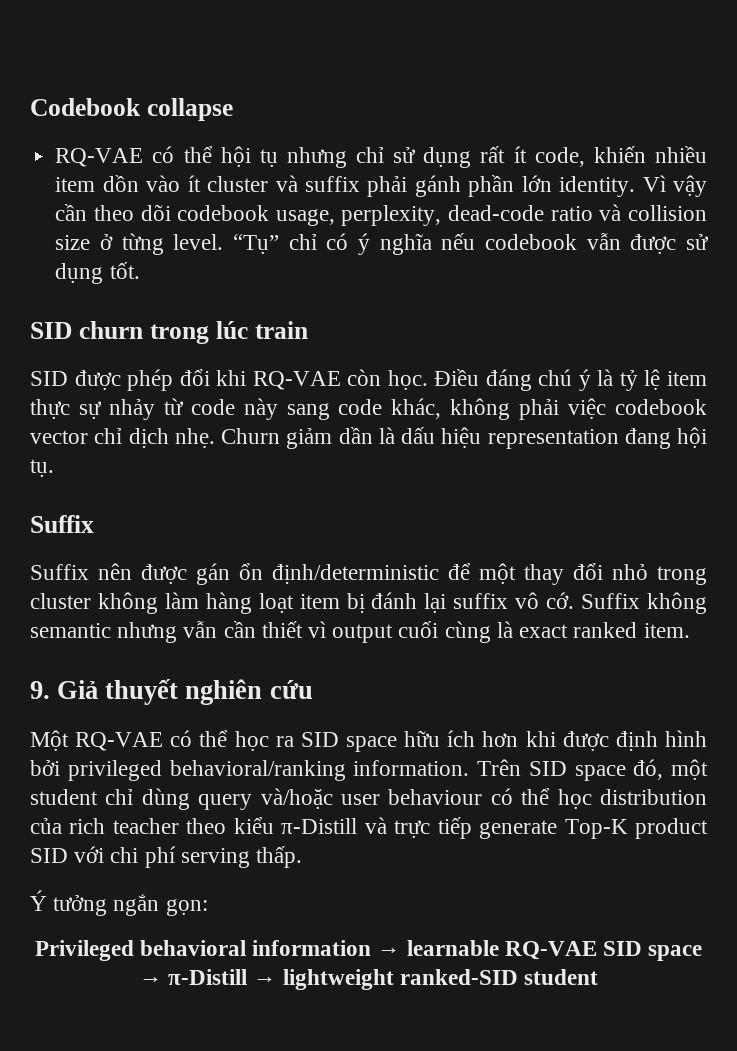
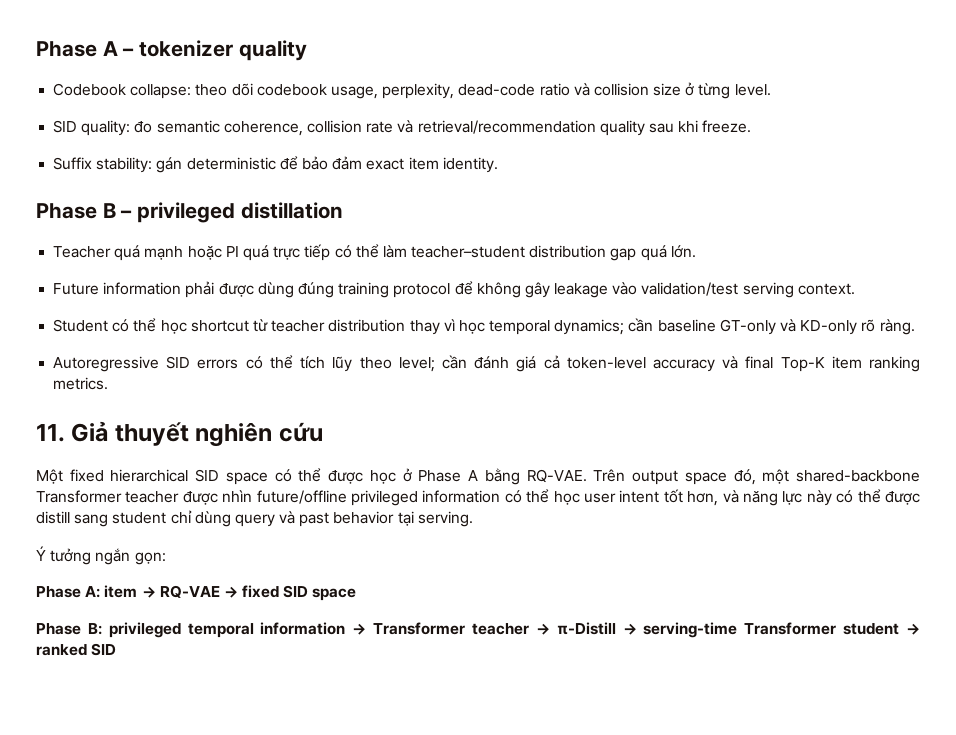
[30,98,233,121] [55,146,708,168] [55,175,707,197] [55,204,88,221] Codebook collapse // RQ-VAE có thể hội tụ nhưng chỉ sử dụng rất ít code, khiến nhiều item dồn vào ít cluster và suffix phải gánh phần lớn identity. Vì vậy cần -> [36,40,307,61] [53,83,192,99] Phase A – tokenizer quality // Codebook collapse:
[232,233,709,255] [55,262,140,284] [30,321,308,344] [30,369,707,391] [30,398,707,420] [30,427,707,449] [30,459,54,477] [30,515,94,533] [30,563,707,585] [30,592,707,614] [30,621,690,643] [30,681,50,699] “Tụ” chỉ có ý nghĩa nếu codebook vẫn được sử dụng tốt. // SID churn trong lúc train // SID được phép đổi khi RQ-VAE còn học. Điều đáng chú ý là tỷ lệ item thực sự nhảy từ code này sang code khác, không phải việc codebook vector chỉ dịch nhẹ. Churn giảm dần là dấu hiệu representation đang hội tụ. // Suffix // Suffix nên được gán ổn định/deterministic để một thay đổi nhỏ trong cluster không làm hàng loạt item bị đánh lại suffix vô cớ. Suffix không semantic nhưng vẫn cần thiết vì output cuối cùng là exact ranked item. // 9. -> [53,120,752,136] [53,156,498,173] [36,202,343,223] [53,244,696,261] [53,281,855,298] [53,318,915,335] [53,355,921,372] [53,377,109,390] [36,424,65,442] // SID quality: đo semantic coherence, collision rate và retrieval/recommendation quality sau khi freeze. // Suffix stability: gán deterministic để bảo đảm exact item identity. // Phase B – privileged distillation // Teacher quá mạnh hoặc PI quá trực tiếp có thể làm teacher–student distribution gap quá lớn. // Future information phải được dùng đúng training protocol để không gây leakage vào validation/test serving context. // Student có thể học shortcut từ teacher distribution thay vì học temporal dynamics; cần baseline GT-only và KD-only rõ ràng. // Autoregressive SID errors có thể tích lũy theo level; cần đánh giá cả token-level accuracy và final Top-K item ranking metrics. // 11.
[75,730,707,752] [30,759,708,781] [30,788,707,810] [30,817,708,839] [30,846,303,868] [30,890,208,916] [34,940,703,961] [138,969,599,990] RQ-VAE có thể học ra SID space hữu ích hơn khi được định hình bởi privileged behavioral/ranking information. Trên SID space đó, một student chỉ dùng query và/hoặc user behaviour có thể học distribution của rich teacher theo kiểu π-Distill và trực tiếp generate Top-K product SID với chi phí serving thấp. // Ý tưởng ngắn gọn: // Privileged behavioral information → learnable RQ-VAE SID space → π-Distill → lightweight ranked-SID student -> [69,468,920,485] [36,489,920,506] [36,510,473,527] [36,546,166,565] [36,585,357,601] [36,622,921,638] [36,643,117,656] fixed hierarchical SID space có thể được học ở Phase A bằng RQ-VAE. Trên output space đó, một shared-backbone Transformer teacher được nhìn future/offline privileged information có thể học user intent tốt hơn, và năng lực này có thể được distill sang student chỉ dùng query và past behavior tại serving. // Ý tưởng ngắn gọn: // Phase A: item → RQ-VAE → fixed SID space // Phase B: privileged temporal information → Transformer teacher → π-Distill → serving-time Transformer student → ranked SID

